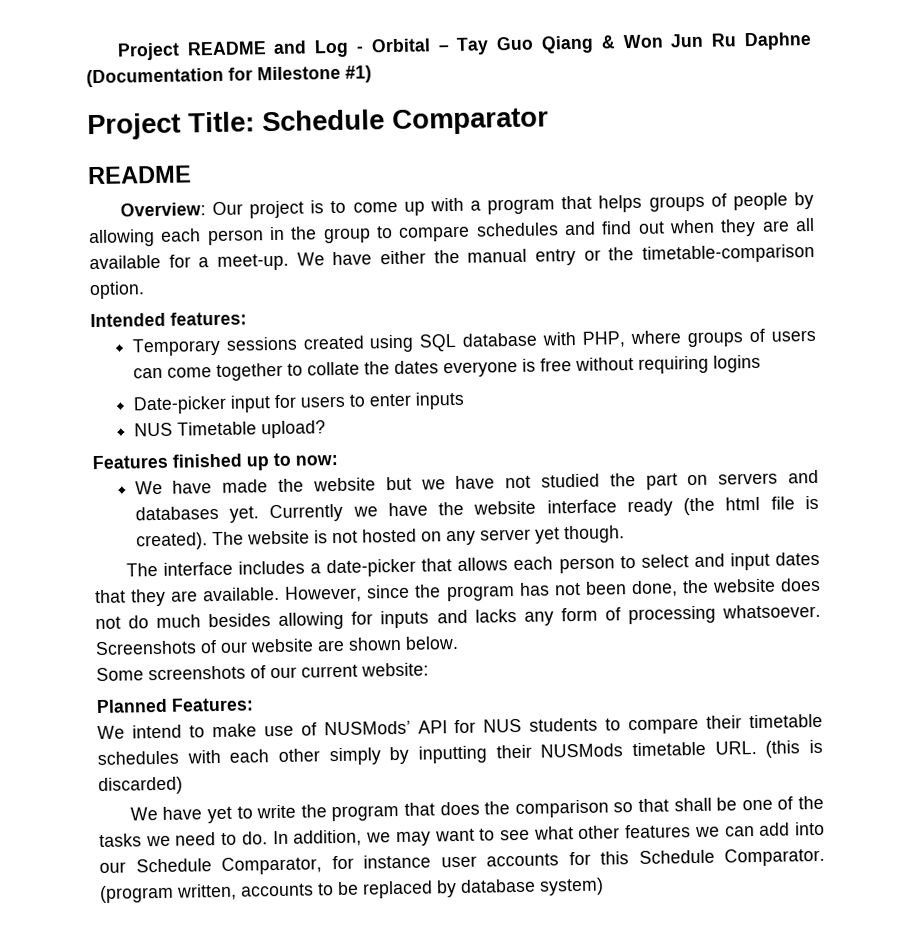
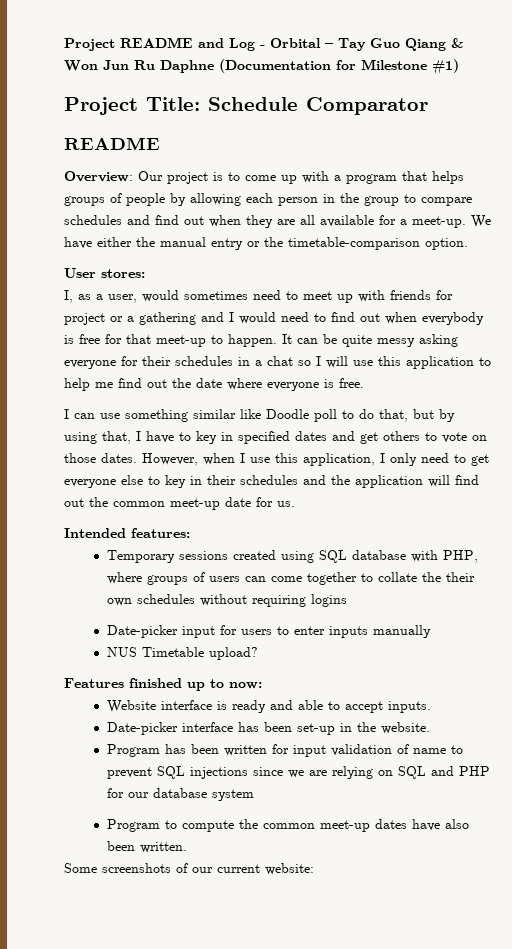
(145, 290) none -> [64,268,145,278] [64,290,453,303] [64,312,484,325] [64,334,458,347] [64,356,491,369] [64,378,364,391] [64,409,455,422] [64,431,487,444] [64,453,489,466] [64,475,479,488] [64,497,295,510] // User stores: // I, as a user, would sometimes need to meet up with friends for project or a gathering and I would need to find out when everybody is free for that meet-up to happen. It can be quite messy asking everyone for their schedules in a chat so I will use this application to help me find out the date where everyone is free. // I can use something similar like Doodle poll to do that, but by using that, I have to key in specified dates and get others to vote on those dates. However, when I use this application, I only need to get everyone else to key in their schedules and the application will find out the common meet-up date for us.
[393,358,572,378] dates everyone is free -> [445,572,475,582] [106,594,195,606] their own schedules
(465, 400) none -> [372,625,431,638] manually
[134,469,820,495] [134,495,819,523] [135,525,625,551] [125,551,821,578] [95,577,821,607] [95,603,822,630] [95,635,459,656] We have made the website but we have not studied the part on servers and databases yet. Currently we have the website interface ready (the html file is created). The website is not hosted on any server yet though. // The interface includes a date-picker that allows each person to select and input dates that they are available. However, since the program has not been done, the website does not do much besides allowing for inputs and lacks any form of processing whatsoever. Screenshots of our website are shown below. -> [106,700,431,713] [106,722,430,735] [106,744,463,757] [106,766,490,779] [106,788,254,801] [106,819,469,832] [106,841,187,853] Website interface is ready and able to accept inputs. // Date-picker interface has been set-up in the website. // Program has been written for input validation of name to prevent SQL injections since we are relying on SQL and PHP for our database system // Program to compute the common meet-up dates have also been written.
[96,697,254,714] [97,713,824,740] [97,739,823,766] [98,776,183,796] [129,795,824,824] [99,821,825,848] [99,847,825,875] [99,877,604,904] // Planned Features: // We intend to make use of NUSMods’ API for NUS students to compare their timetable schedules with each other simply by inputting their NUSMods timetable URL. (this is discarded) // We have yet to write the program that does the comparison so that shall be one of the tasks we need to do. In addition, we may want to see what other features we can add into our Schedule Comparator, for instance user accounts for this Schedule Comparator. (program written, accounts to be replaced by database system) -> (314, 869) none

